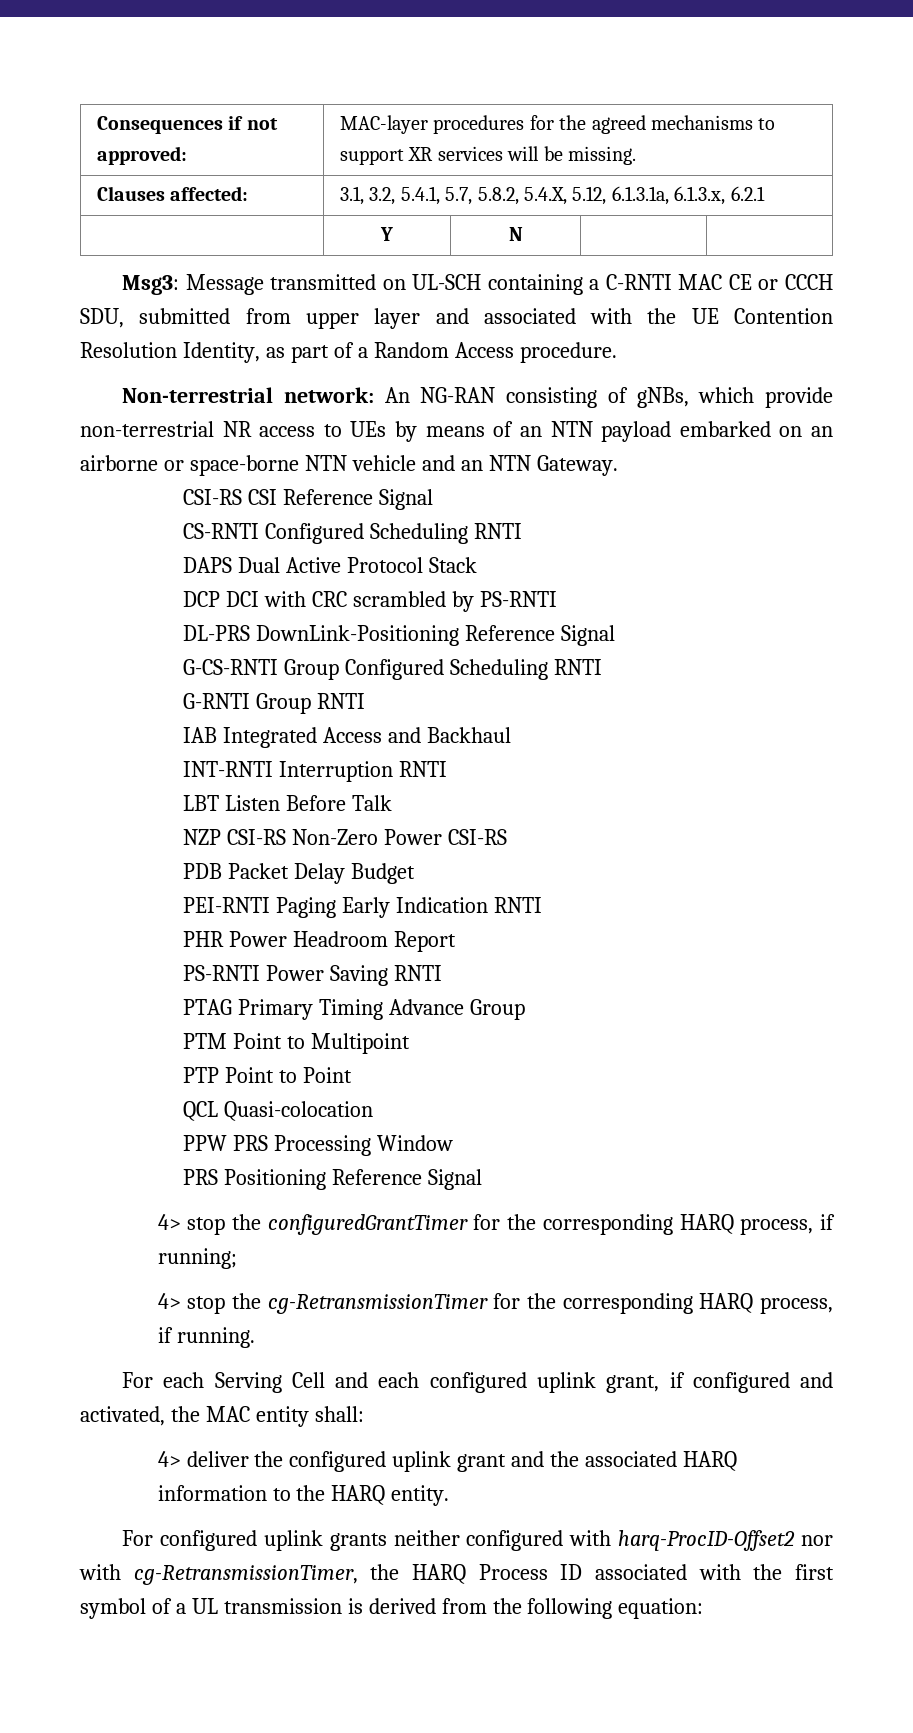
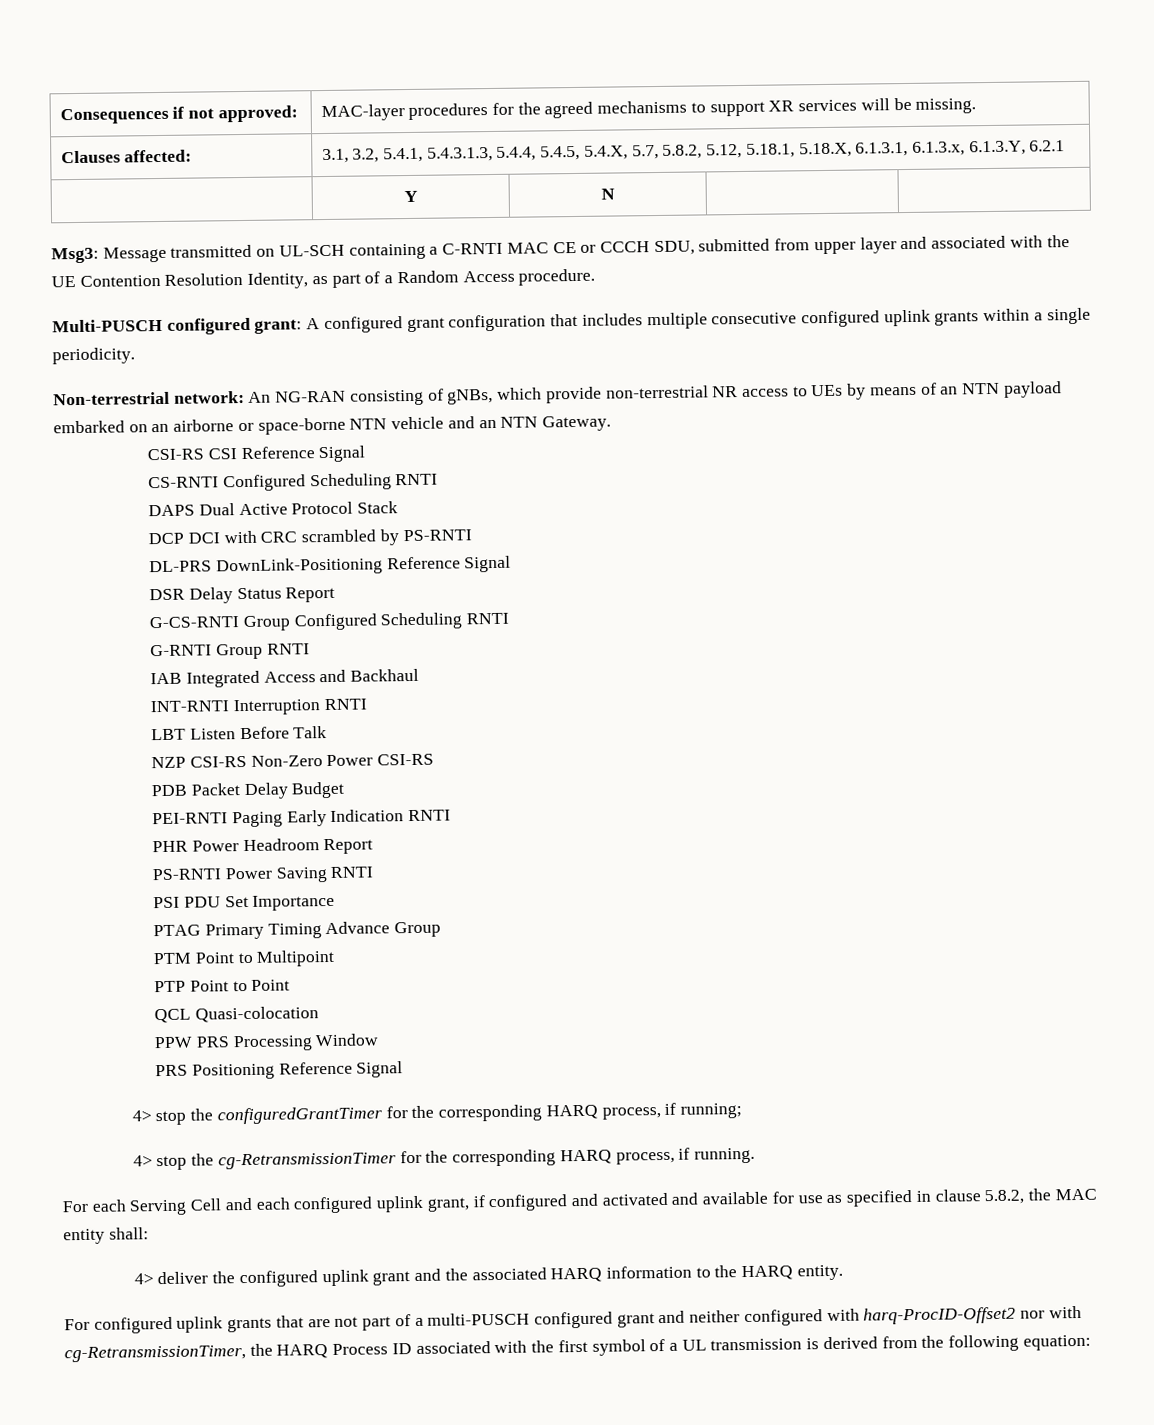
[445,186,726,205] 5.7, 5.8.2, 5.4.X, 5.12, 6.1.3.1a, 6.1.3.x, -> [426,140,1026,162] 5.4.3.1.3, 5.4.4, 5.4.5, 5.4.X, 5.7, 5.8.2, 5.12, 5.18.1, 5.18.X, 6.1.3.1, 6.1.3.x, 6.1.3.Y,
(617, 352) none -> [52,307,1091,335] [52,347,135,365] // Multi-PUSCH configured grant: A configured grant configuration that includes multiple consecutive configured uplink grants within a single periodicity.
(616, 635) none -> [149,586,336,604] // DSR Delay Status Report
(443, 973) none -> [153,894,336,911] // PSI PDU Set Importance
[80,1406,165,1426] activated, -> [601,1189,1025,1207] activated and available for use as specified in clause 5.8.2,
(387, 1542) none -> [275,1310,686,1331] that are not part of a multi-PUSCH configured grant and

